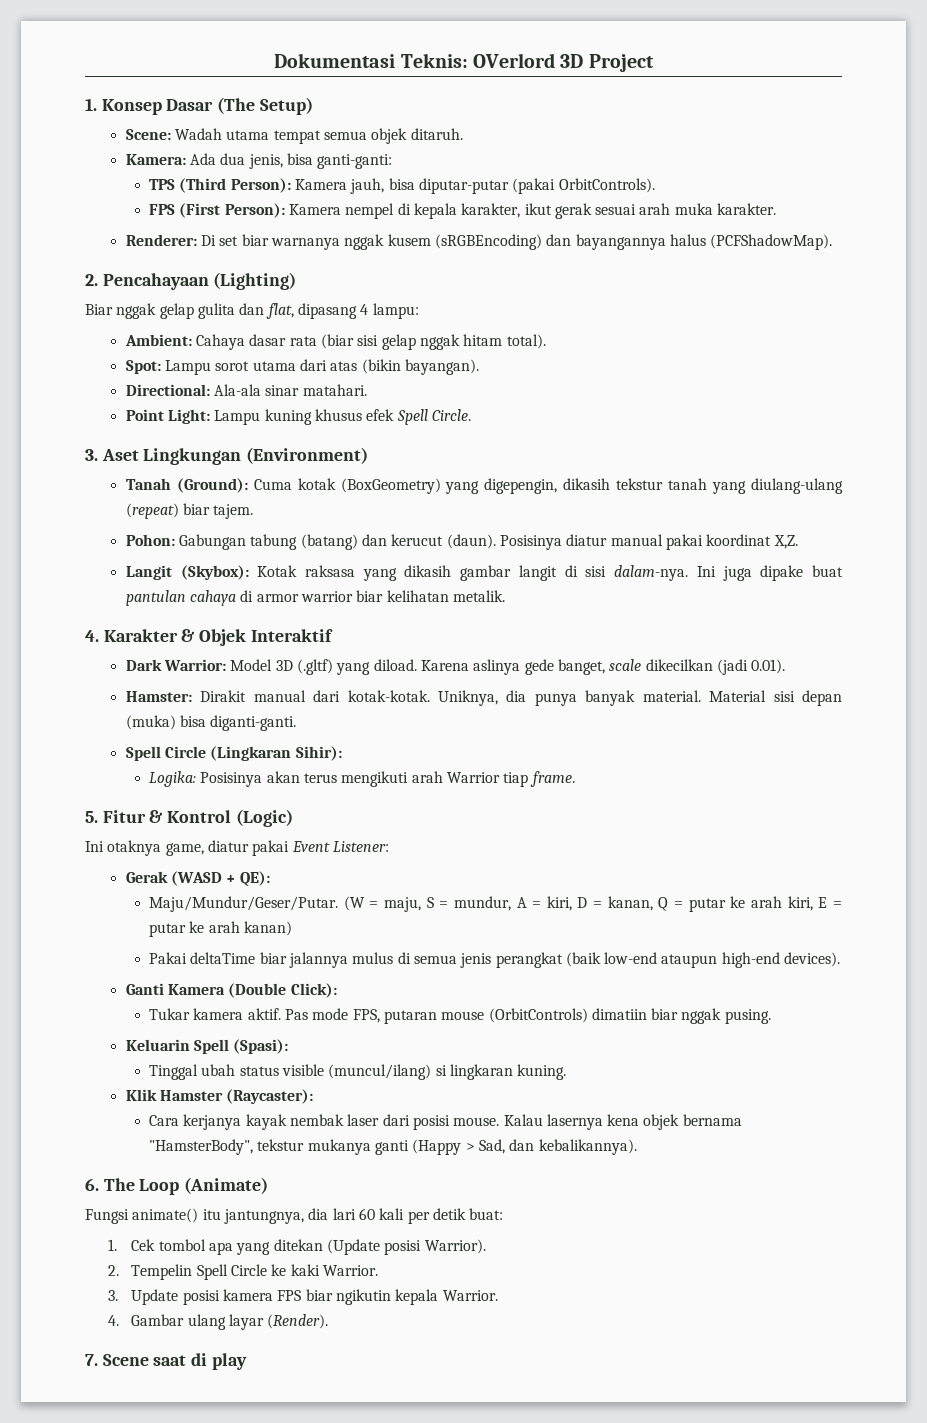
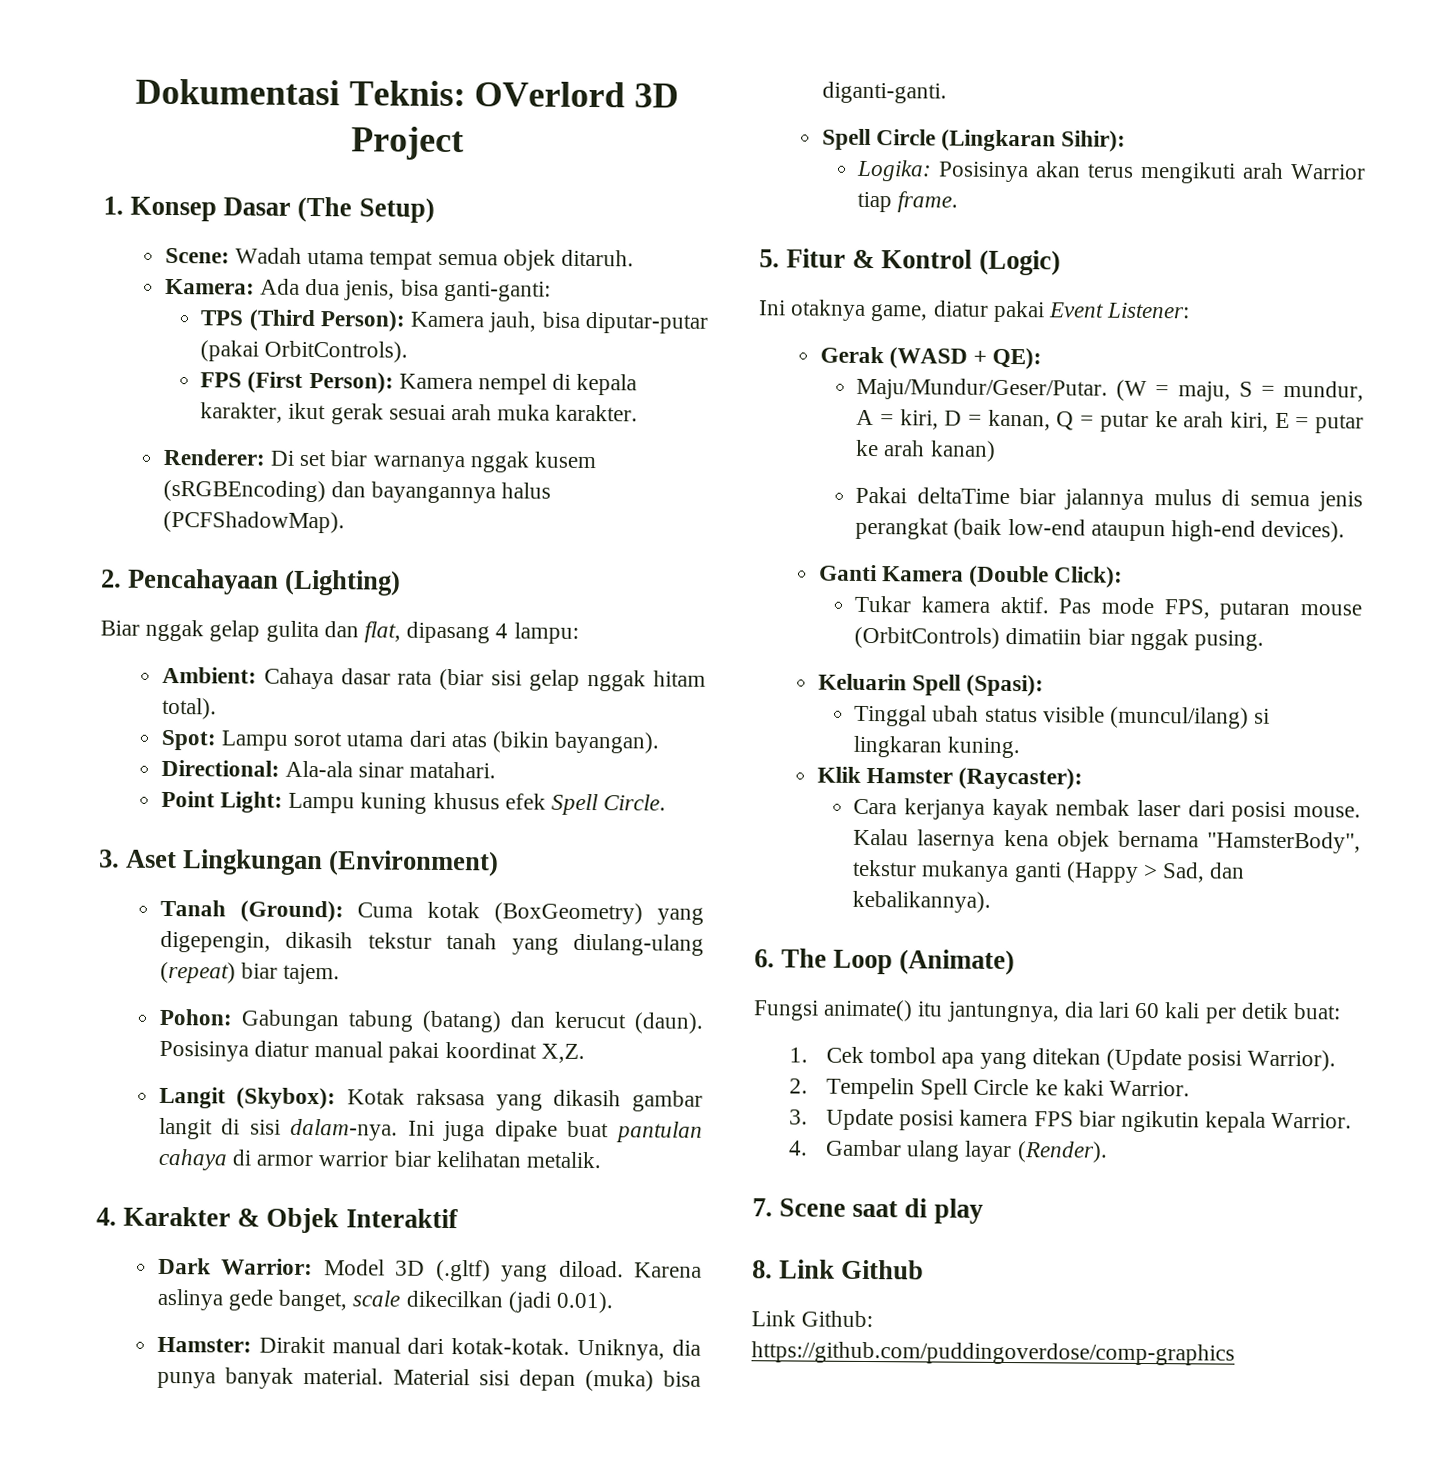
(247, 1361) none -> [752,1259,925,1280] [751,1310,874,1328] [751,1341,1235,1366] // 8. Link Github // Link Github: https://github.com/puddingoverdose/comp-graphics

